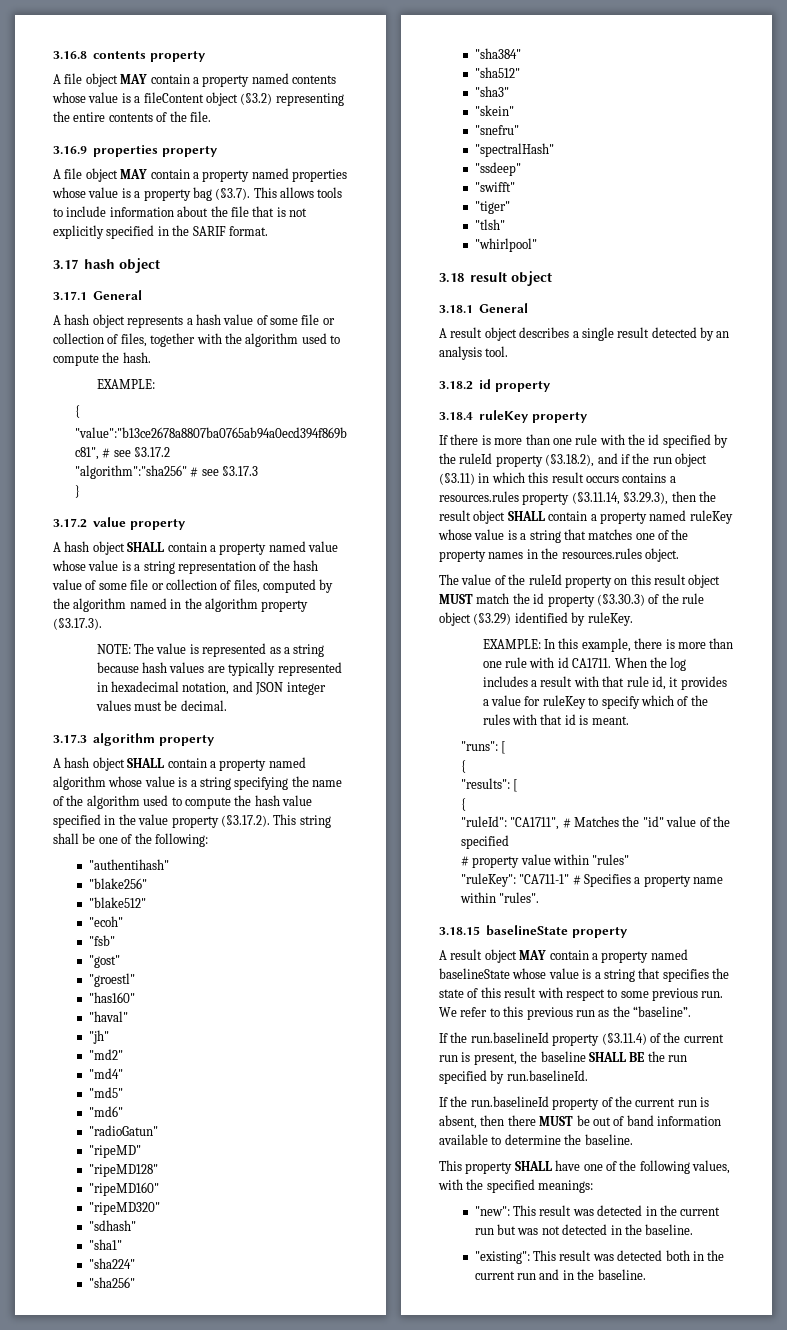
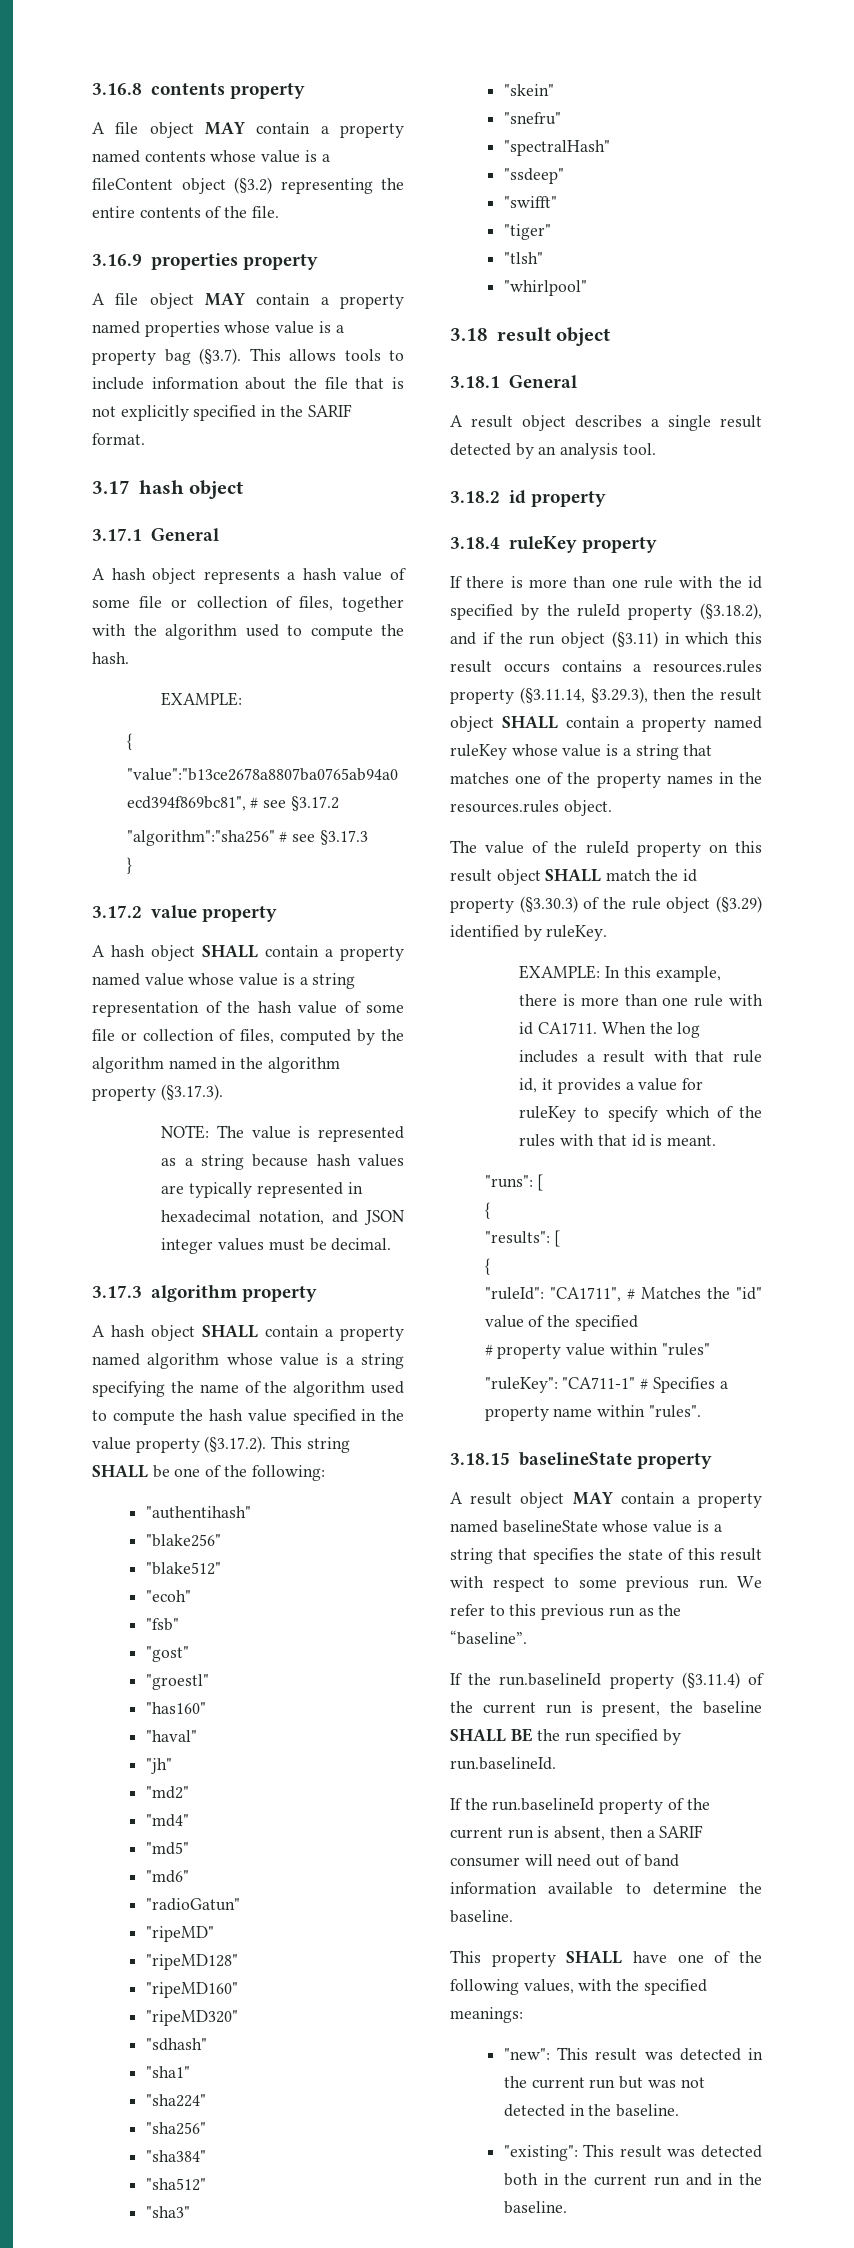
[53,833,79,844] shall -> [92,1465,148,1478] SHALL
[439,594,473,604] MUST -> [545,869,602,882] SHALL
[507,1115,590,1126] there MUST be -> [646,1825,704,1838] [450,1854,592,1867] a SARIF consumer will need

